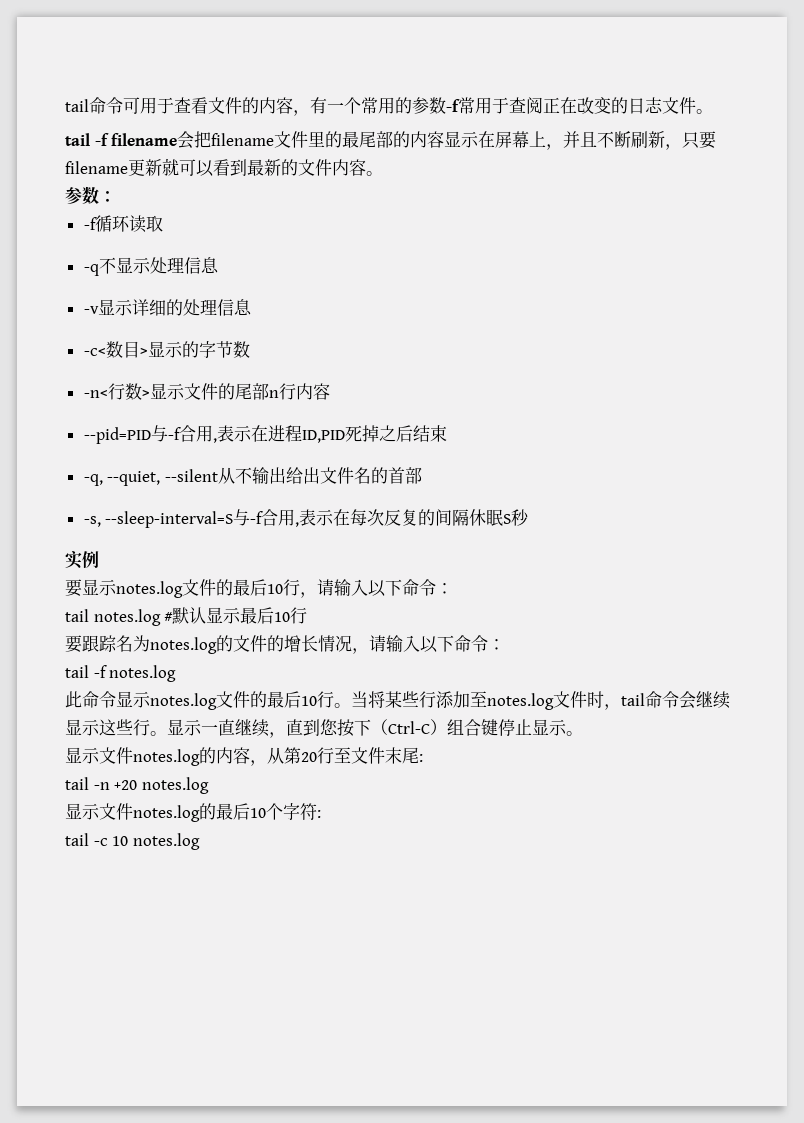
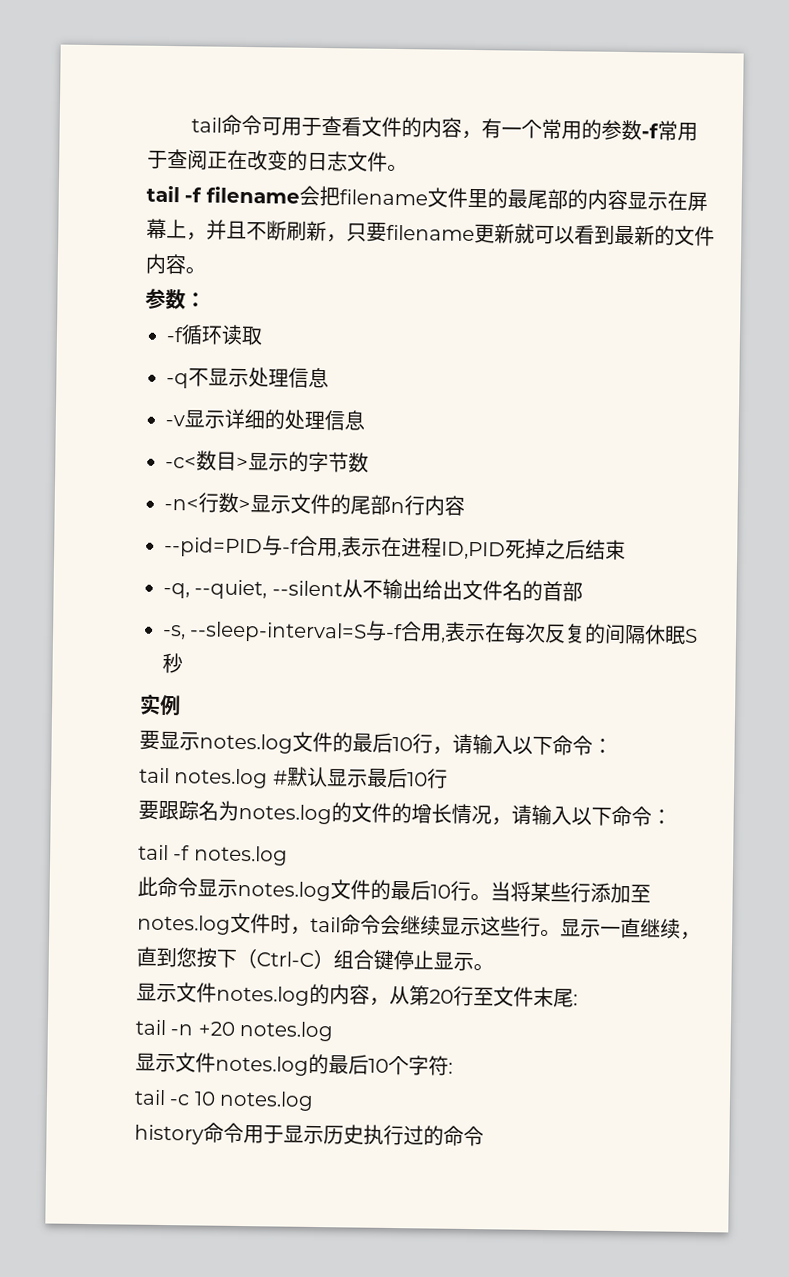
(200, 841) none -> [134,1122,484,1147] // history命令用于显示历史执行过的命令

